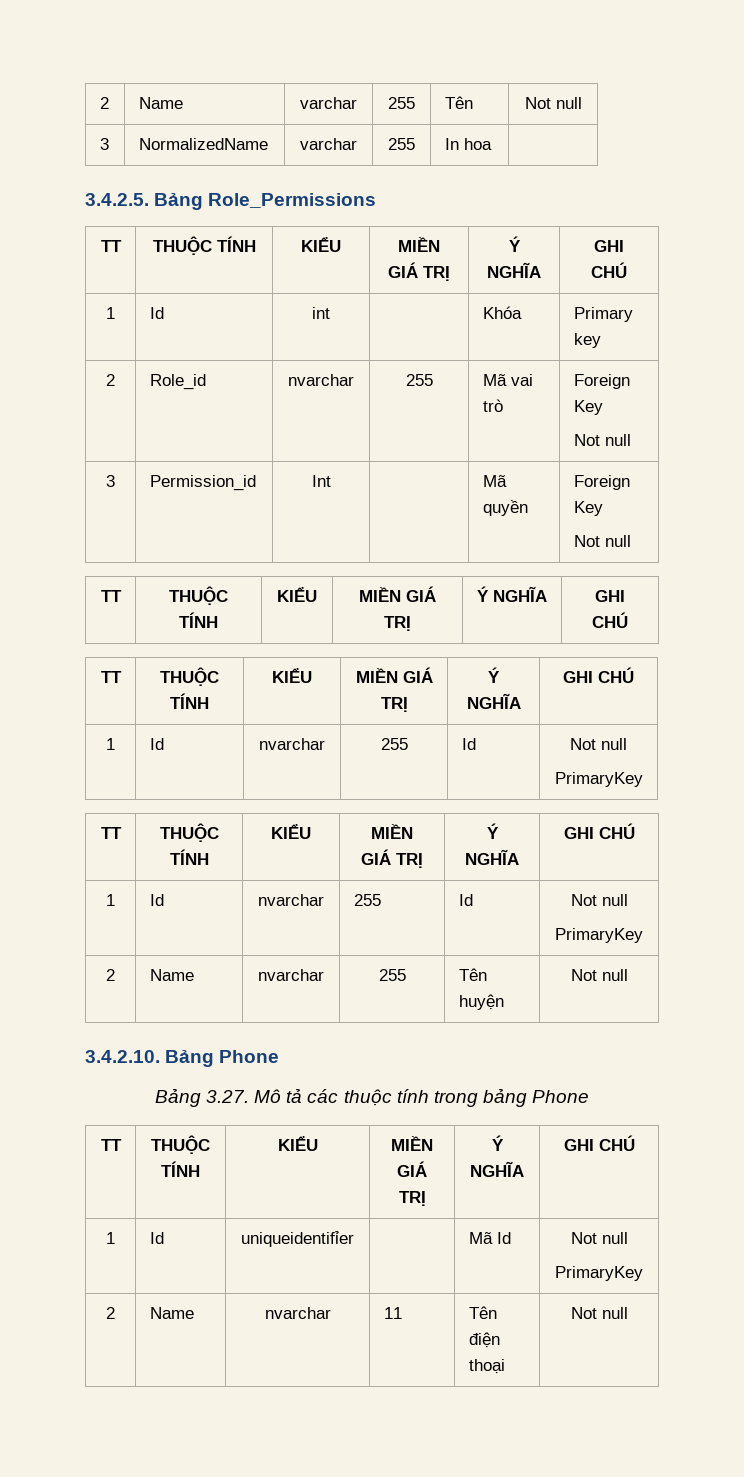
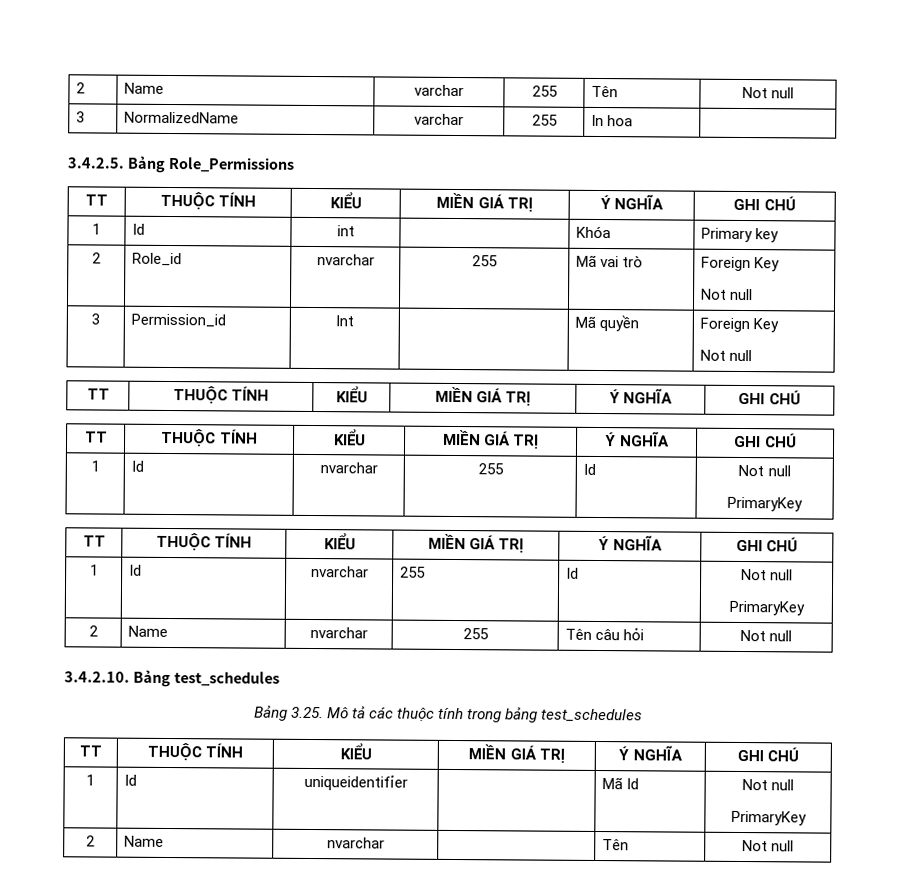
[458,994,504,1010] huyện -> [594,628,644,641] câu hỏi
[219,1050,280,1063] [154,1088,250,1107] Phone // Bảng 3.27. -> [173,671,280,687] [253,705,324,721] test_schedules // Bảng 3.25.
[532,1090,590,1103] Phone -> [541,708,644,723] test_schedules
[383,1307,402,1319] [468,1306,497,1319] [468,1332,500,1348] [468,1359,505,1374] 11 | Tên điện thoại -> [601,839,629,851] | Tên

